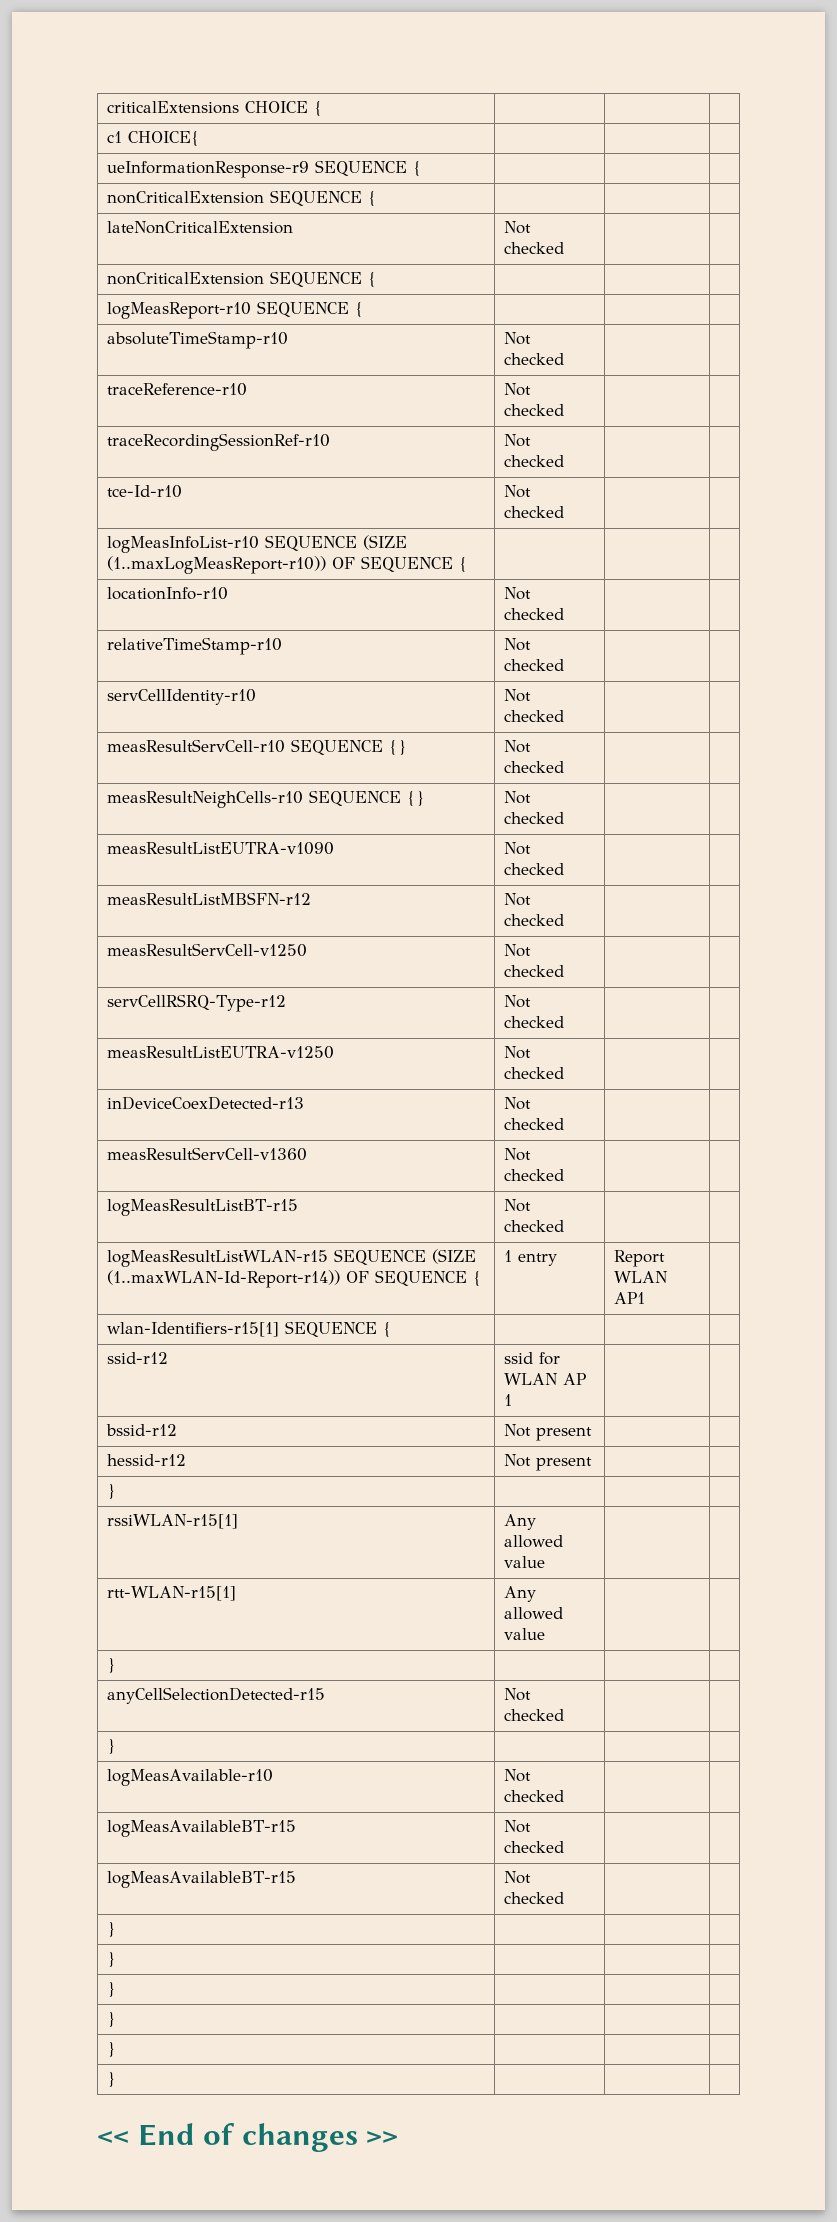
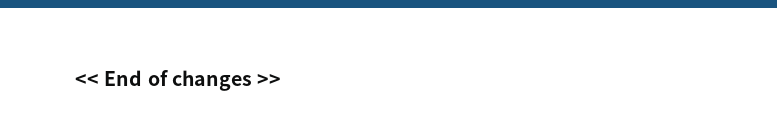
[106,100,323,116] [106,130,200,146] [106,160,422,178] [106,190,377,206] [106,221,293,234] [503,221,531,234] [503,242,564,254] [106,271,377,287] [106,301,364,319] [106,331,288,349] [503,332,531,345] [503,353,564,365] [106,383,247,396] [503,383,531,396] [503,404,564,416] [106,433,330,451] [503,434,531,447] [503,455,564,467] [106,485,182,498] [503,485,531,498] [503,506,564,518] [106,535,407,553] [106,556,468,574] [106,587,228,600] [503,587,531,600] [503,608,564,620] [106,637,282,655] [503,638,531,651] [503,659,564,671] [106,689,256,705] [503,689,531,702] [503,710,564,722] [106,739,407,755] [503,740,531,753] [503,761,564,773] [106,790,425,808] [503,791,531,804] [503,812,564,824] [106,842,334,855] [503,842,531,855] [503,863,564,875] [106,892,311,905] [503,893,531,906] [503,914,564,926] [106,943,307,957] [503,944,531,957] [503,965,564,977] [106,994,286,1012] [503,995,531,1008] [503,1016,564,1028] [106,1046,334,1059] [503,1046,531,1059] [503,1067,564,1079] [106,1096,304,1110] [503,1097,531,1110] [503,1118,564,1130] [106,1147,307,1161] [503,1148,531,1161] [503,1169,564,1181] [106,1199,298,1216] [503,1199,531,1212] [503,1220,564,1232] [106,1249,476,1267] [106,1270,482,1288] [503,1250,557,1266] [613,1250,665,1267] [613,1271,668,1283] [613,1292,645,1304] [106,1321,392,1337] [106,1352,168,1364] [503,1352,560,1365] [503,1373,586,1385] [503,1394,512,1406] [105,1424,177,1436] [503,1424,592,1441] [106,1454,186,1466] [503,1454,592,1471] [106,1483,116,1499] [106,1514,238,1529] [503,1514,536,1530] [503,1535,563,1548] [503,1556,545,1568] [106,1586,236,1601] [503,1586,536,1602] [503,1607,563,1620] [503,1628,545,1640] [106,1657,116,1673] [106,1687,325,1704] [503,1688,531,1701] [503,1709,564,1721] [106,1738,116,1754] [106,1769,273,1786] [503,1769,531,1782] [503,1790,564,1802] [106,1820,296,1837] [503,1820,531,1833] [503,1841,564,1853] [106,1871,296,1888] [503,1871,531,1884] [503,1892,564,1904] [106,1921,116,1937] [106,1951,116,1967] [106,1981,116,1997] [106,2011,116,2027] [106,2041,116,2057] [106,2071,116,2087] criticalExtensions CHOICE { | | | // c1 CHOICE{ | | | // ueInformationResponse-r9 SEQUENCE { | | | // nonCriticalExtension SEQUENCE { | | | // lateNonCriticalExtension | Not checked | | // nonCriticalExtension SEQUENCE { | | | // logMeasReport-r10 SEQUENCE { | | | // absoluteTimeStamp-r10 | Not checked | | // traceReference-r10 | Not checked | | // traceRecordingSessionRef-r10 | Not checked | | // tce-Id-r10 | Not checked | | // logMeasInfoList-r10 SEQUENCE (SIZE (1..maxLogMeasReport-r10)) OF SEQUENCE { | | | // locationInfo-r10 | Not checked | | // relativeTimeStamp-r10 | Not checked | | // servCellIdentity-r10 | Not checked | | // measResultServCell-r10 SEQUENCE {} | Not checked | | // measResultNeighCells-r10 SEQUENCE {} | Not checked | | // measResultListEUTRA-v1090 | Not checked | | // measResultListMBSFN-r12 | Not checked | | // measResultServCell-v1250 | Not checked | | // servCellRSRQ-Type-r12 | Not checked | | // measResultListEUTRA-v1250 | Not checked | | // inDeviceCoexDetected-r13 | Not checked | | // measResultServCell-v1360 | Not checked | | // logMeasResultListBT-r15 | Not checked | | // logMeasResultListWLAN-r15 SEQUENCE (SIZE (1..maxWLAN-Id-Report-r14)) OF SEQUENCE { | 1 entry | Report WLAN AP1 | // wlan-Identifiers-r15[1] SEQUENCE { | | | // ssid-r12 | ssid for WLAN AP 1 | | // bssid-r12 | Not present | | // hessid-r12 | Not present | | // } | | | // rssiWLAN-r15[1] | Any allowed value | | // rtt-WLAN-r15[1] | Any allowed value | | // } | | | // anyCellSelectionDetected-r15 | Not checked | | // } | | | // logMeasAvailable-r10 | Not checked | | // logMeasAvailableBT-r15 | Not checked | | // logMeasAvailableBT-r15 | Not checked | | // } | | | // } | | | // } | | | // } | | | // } | | | // } | | | // -> (75, 80) none

